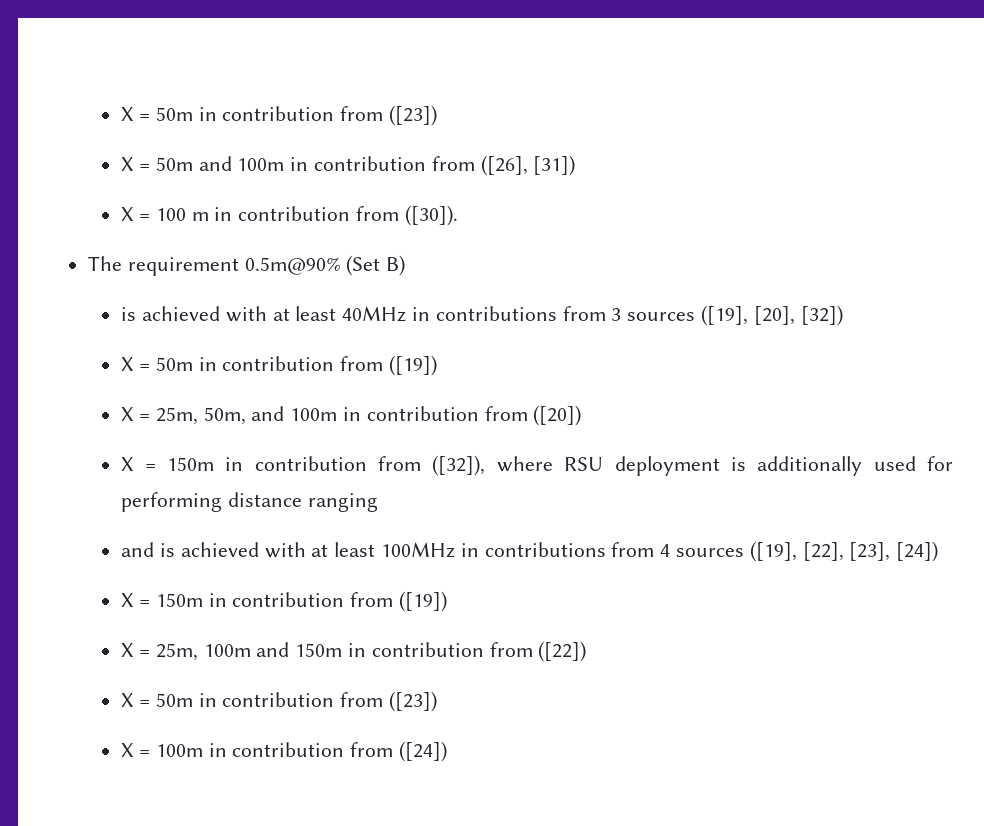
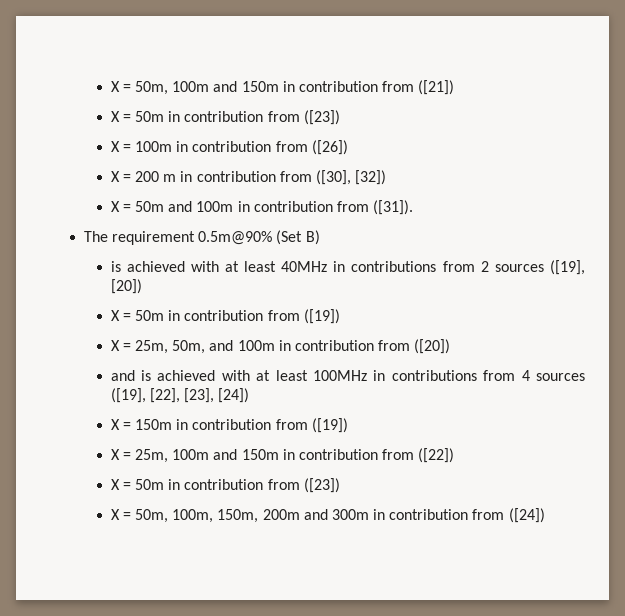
[121,105,437,126] X = 50m in contribution from ([23]) -> [110,80,455,95] [110,110,340,125] [110,140,348,155] [110,170,387,185] X = 50m, 100m and 150m in contribution from ([21]) // X = 50m in contribution from ([23]) // X = 100m in contribution from ([26]) // X = 200 m in contribution from ([30], [32])
[480,155,576,176] [121,205,458,226] ([26], [31]) // X = 100 m in contribution from ([30]). -> [373,200,414,215] ([31]).
[611,305,843,326] 3 sources ([19], [20], [32]) -> [480,260,585,275] [110,279,142,294] 2 sources ([19], [20])
[121,455,953,476] [121,492,378,512] // X = 150m in contribution from ([32]), where RSU deployment is additionally used for performing distance ranging -> (451, 346) none
[155,744,203,757] 100m -> [134,509,369,523] 50m, 100m, 150m, 200m and 300m

